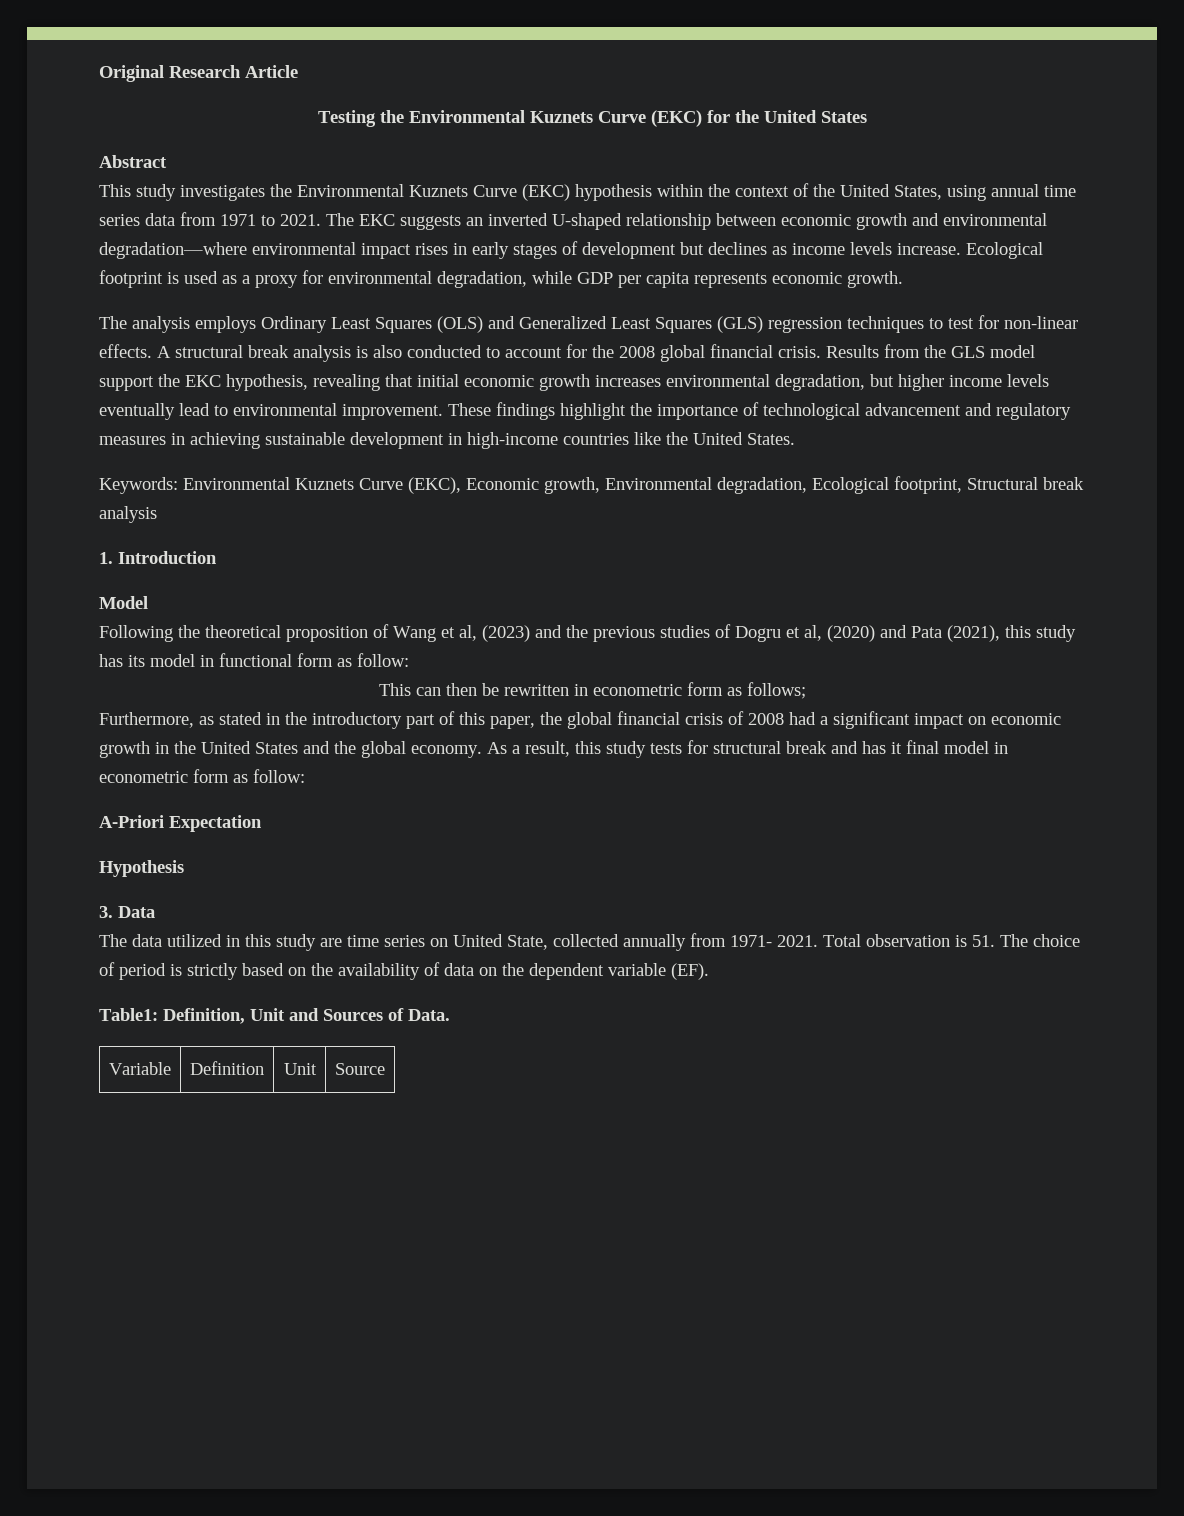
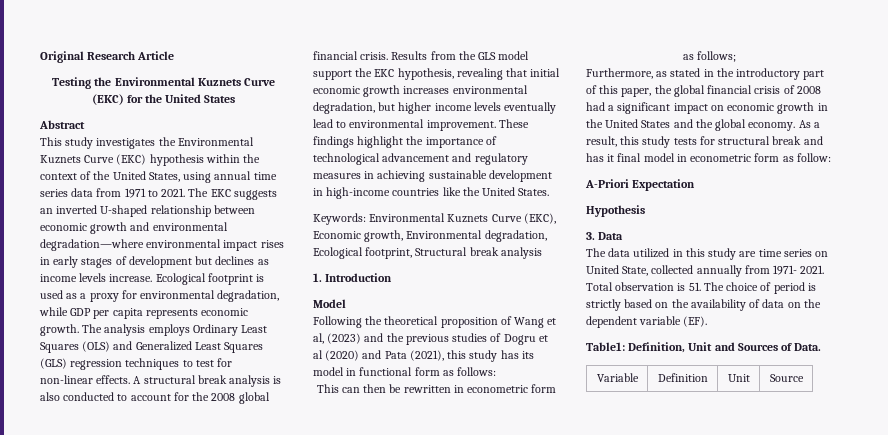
(903, 279) // -> (79, 330) none
[804,625,822,641] al, -> [313,350,323,359] al
[357,653,409,667] follow: -> [457,367,497,376] follows:

